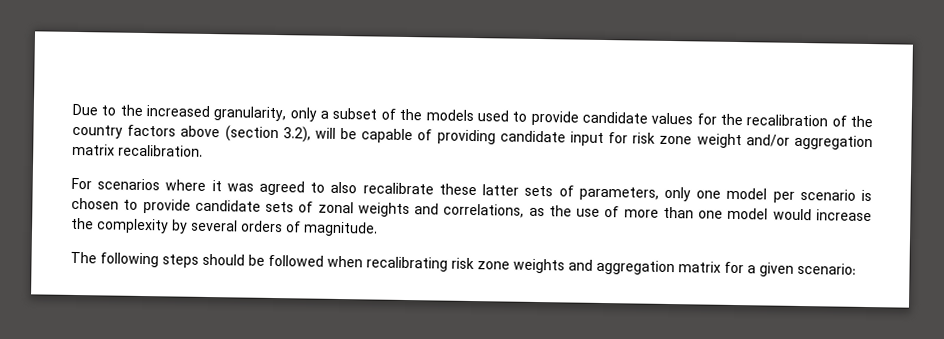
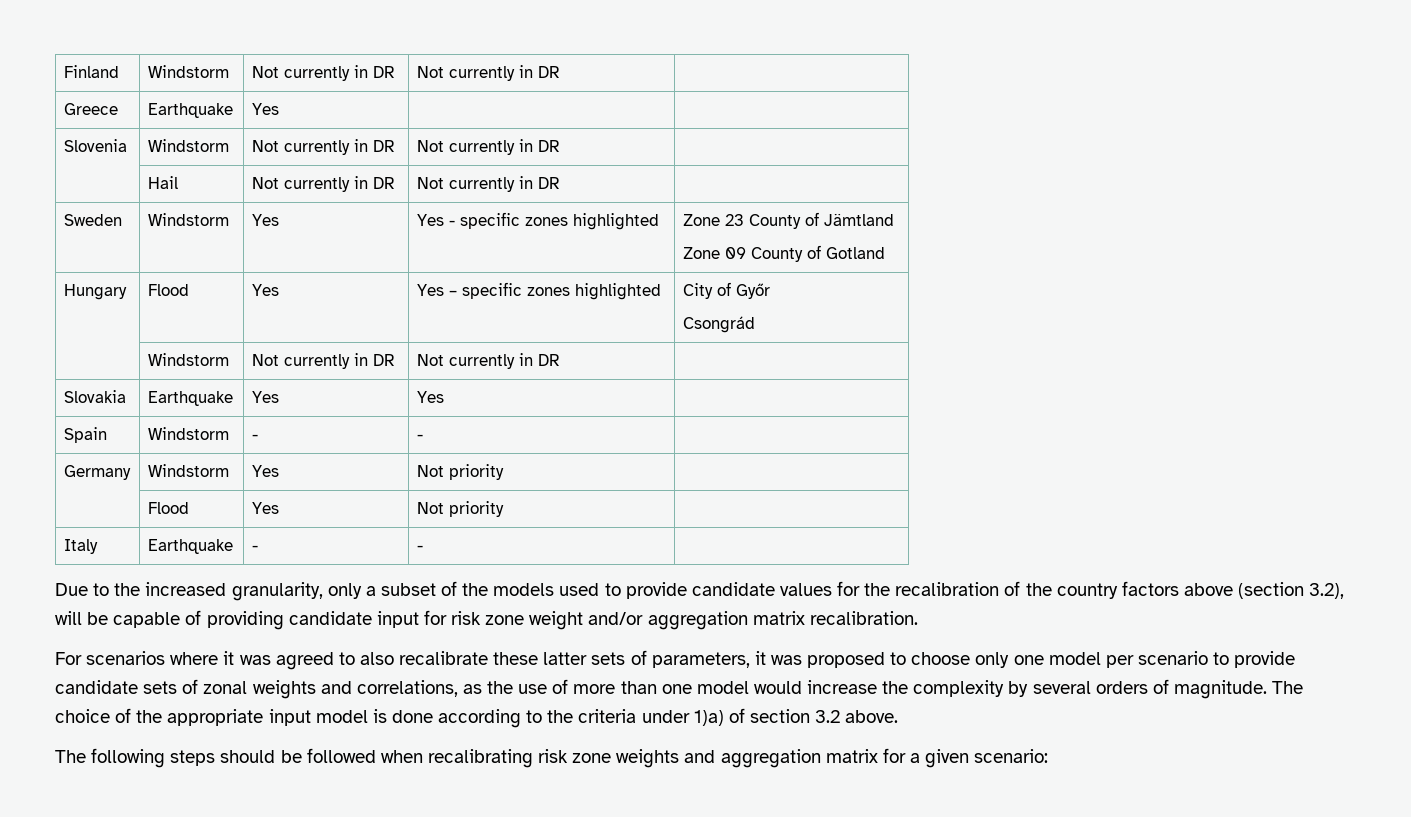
(72, 109) none -> [63,65,119,78] [147,65,229,78] [251,65,395,81] [416,65,560,81] [63,103,118,115] [147,103,233,118] [251,103,279,115] [63,139,127,152] [147,139,229,152] [251,139,395,155] [416,139,560,155] [147,176,178,189] [251,176,395,192] [416,176,560,192] [63,214,122,226] [147,213,229,226] [251,214,279,226] [416,212,659,230] [682,212,894,229] [682,245,885,262] [63,284,127,300] [147,284,189,296] [251,284,279,296] [416,282,661,300] [682,282,770,299] [682,316,755,333] [147,353,229,366] [251,353,395,369] [416,353,560,369] [63,390,126,403] [147,391,233,406] [251,391,279,403] [416,391,444,403] [63,427,107,443] [147,427,229,440] [251,434,258,440] [416,434,423,440] [63,465,131,480] [147,464,229,477] [251,465,279,477] [416,464,504,480] [147,502,189,514] [251,502,279,514] [416,501,504,517] [63,539,98,554] [147,539,233,554] [251,545,258,551] [416,545,423,551] Finland | Windstorm | Not currently in DR | Not currently in DR | // Greece | Earthquake | Yes | | // Slovenia | Windstorm | Not currently in DR | Not currently in DR | // | Hail | Not currently in DR | Not currently in DR | // Sweden | Windstorm | Yes | Yes - specific zones highlighted | Zone 23 County of Jämtland // Zone 09 County of Gotland // Hungary | Flood | Yes | Yes – specific zones highlighted | City of Győr // Csongrád // | Windstorm | Not currently in DR | Not currently in DR | // Slovakia | Earthquake | Yes | Yes | // Spain | Windstorm | - | - | // Germany | Windstorm | Yes | Not priority | // | Flood | Yes | Not priority | // Italy | Earthquake | - | - | //
(659, 193) none -> [754,651,971,668] it was proposed to choose
[861,189,873,202] [71,197,119,210] is chosen -> (1208, 658) none
(378, 229) none -> [1272,681,1304,694] [55,708,899,728] The choice of the appropriate input model is done according to the criteria under 1)a) of section 3.2 above.

